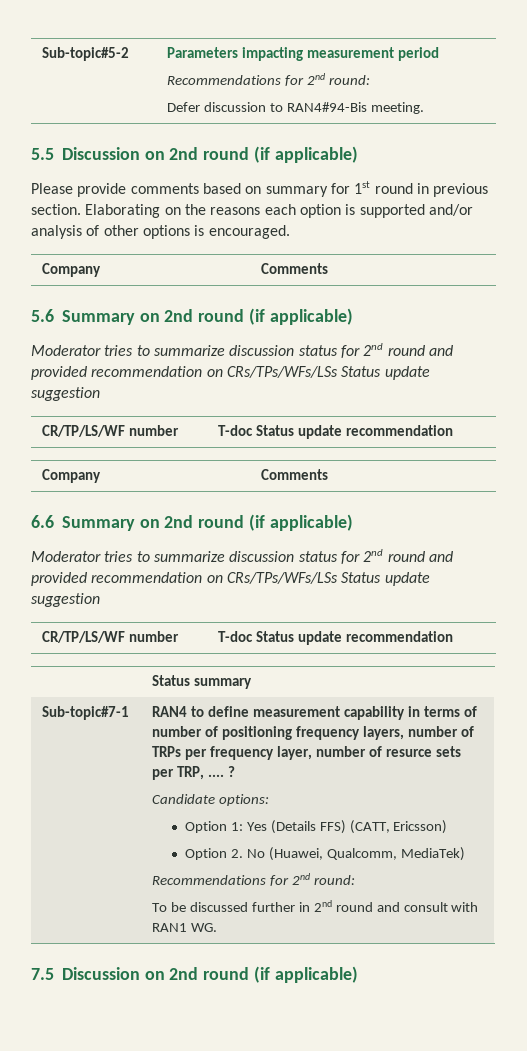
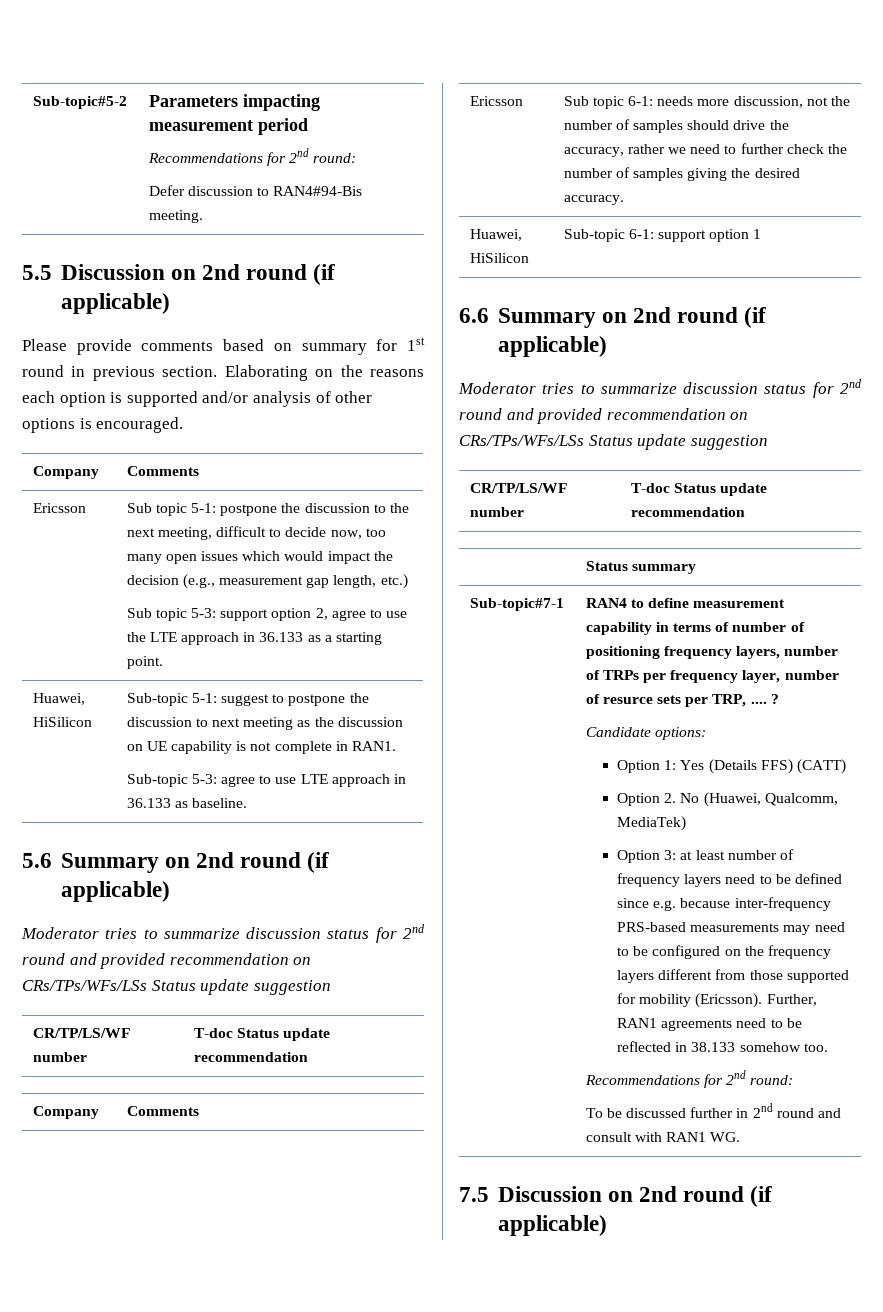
(329, 268) none -> [32,503,86,513] [126,503,409,516] [126,526,386,540] [126,551,393,564] [126,574,408,589] [126,608,408,621] [126,632,382,645] [126,656,163,669] [32,693,85,705] [32,717,92,727] [126,693,369,706] [126,717,403,730] [126,741,396,754] [126,774,406,787] [126,798,247,808] // Ericsson | Sub topic 5-1: postpone the discussion to the next meeting, difficult to decide now, too many open issues which would impact the decision (e.g., measurement gap length, etc.) // Sub topic 5-3: support option 2, agree to use the LTE approach in 36.133 as a starting point. // Huawei, HiSilicon | Sub-topic 5-1: suggest to postpone the discussion to next meeting as the discussion on UE capability is not complete in RAN1. // Sub-topic 5-3: agree to use LTE approach in 36.133 as baseline.
(329, 474) none -> [469,96,523,106] [563,96,850,109] [563,119,789,133] [563,143,847,157] [563,167,800,181] [563,195,624,205] [469,229,522,241] [469,253,529,263] [563,229,762,242] // Ericsson | Sub topic 6-1: needs more discussion, not the number of samples should drive the accuracy, rather we need to further check the number of samples giving the desired accuracy. // Huawei, HiSilicon | Sub-topic 6-1: support option 1
[349,820,448,834] (CATT, Ericsson) -> [796,759,846,774] (CATT)
(465, 854) none -> [617,849,794,863] [617,873,842,887] [617,897,831,911] [617,922,845,935] [617,945,831,959] [617,969,849,983] [617,993,817,1008] [617,1018,802,1031] [617,1041,828,1052] // Option 3: at least number of frequency layers need to be defined since e.g. because inter-frequency PRS-based measurements may need to be configured on the frequency layers different from those supported for mobility (Ericsson). Further, RAN1 agreements need to be reflected in 38.133 somehow too.

